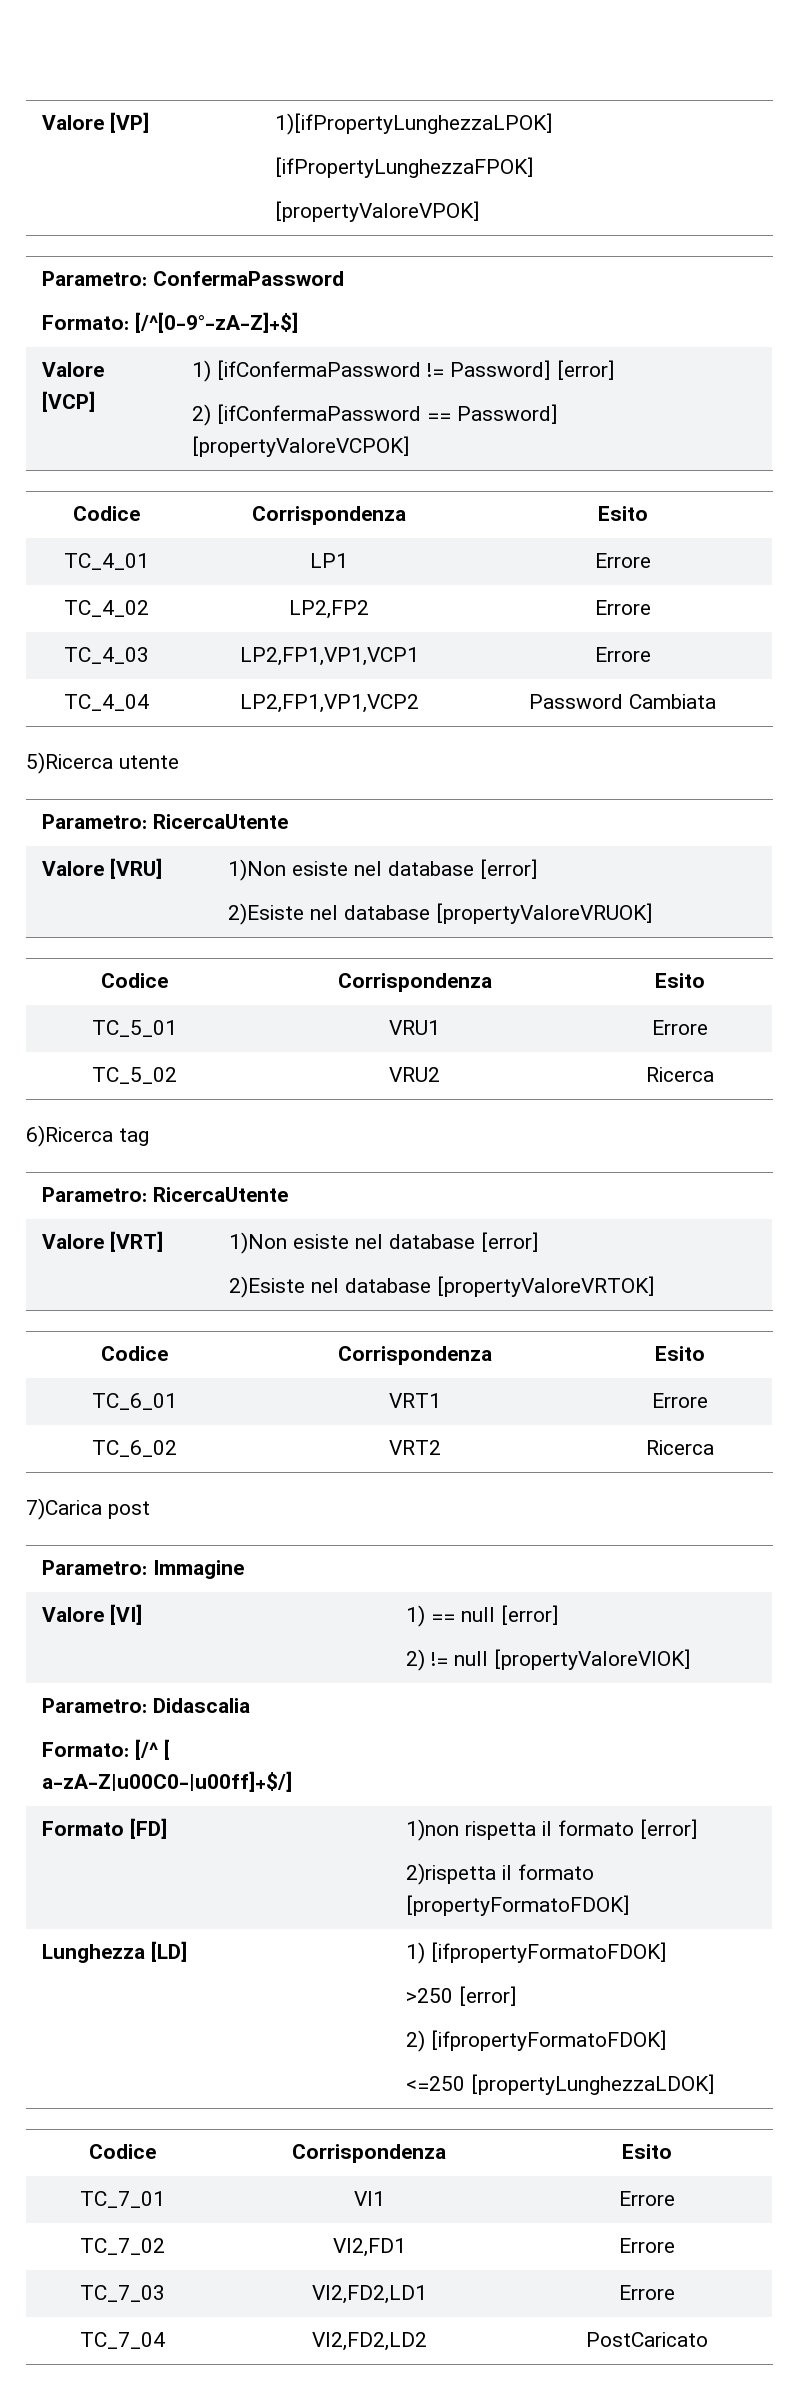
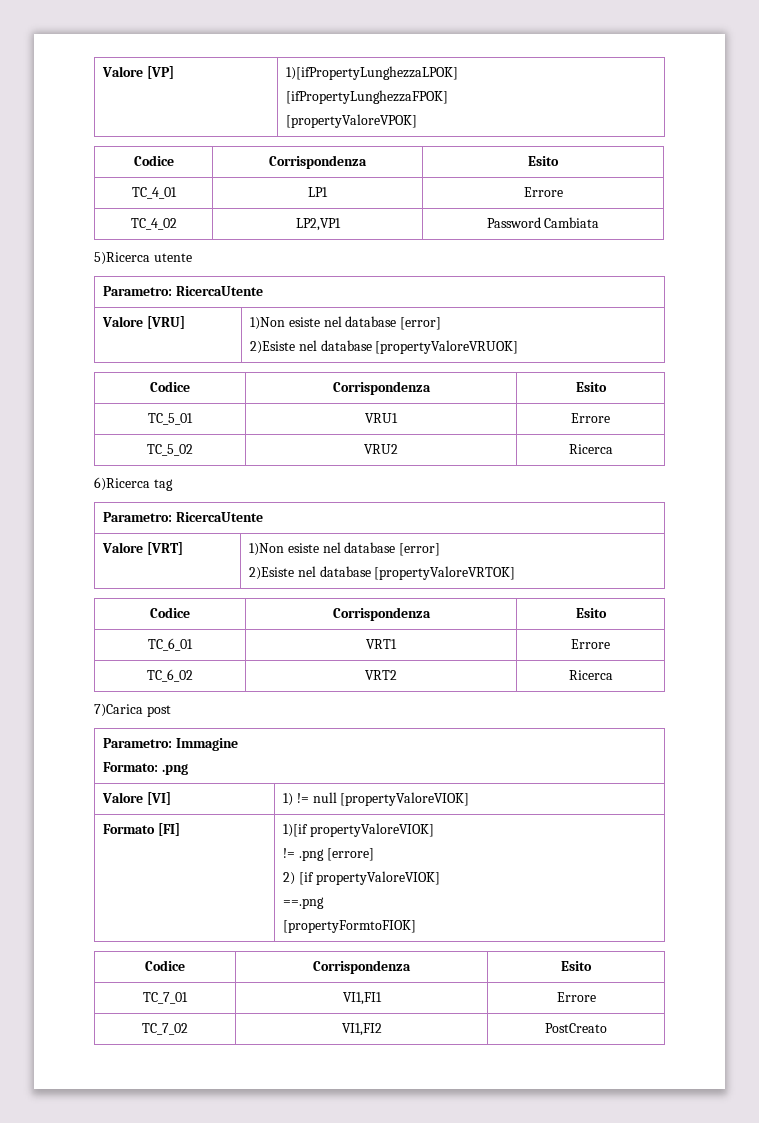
[41,271,344,286] [41,312,298,333] [41,362,104,377] [41,391,95,412] [191,360,615,382] [191,404,558,426] [191,436,410,457] // Parametro: ConfermaPassword // Formato: [/^[0-9°-zA-Z]+$] // Valore [VCP] | 1) [ifConfermaPassword != Password] [error] // 2) [ifConfermaPassword == Password] [propertyValoreVCPOK] -> (418, 121) none
[289,600,369,619] [594,600,651,615] [63,647,149,664] [239,647,419,666] [594,647,651,662] [63,694,149,711] [239,694,419,713] LP2,FP2 | Errore // TC_4_03 | LP2,FP1,VP1,VCP1 | Errore // TC_4_04 | LP2,FP1,VP1,VCP2 -> [295,218,341,231] LP2,VP1
(244, 1569) none -> [103,762,188,775] // Formato: .png
[430,1605,559,1625] [405,1649,425,1671] == null [error] // 2) -> (294, 799) none
[41,1698,250,1713] [41,1739,170,1760] [41,1771,292,1792] [41,1818,167,1839] [405,1819,698,1841] [405,1863,594,1885] [405,1895,630,1916] [41,1941,187,1963] [405,1942,667,1964] [405,1986,517,2006] [405,2030,667,2052] [405,2074,715,2095] Parametro: Didascalia // Formato: [/^ [ a-zA-Z|u00C0-|u00ff]+$/] // Formato [FD] | 1)non rispetta il formato [error] // 2)rispetta il formato [propertyFormatoFDOK] // Lunghezza [LD] | 1) [ifpropertyFormatoFDOK] // >250 [error] // 2) [ifpropertyFormatoFDOK] // <=250 [propertyLunghezzaLDOK] -> [103,823,180,836] [283,823,434,837] [283,848,374,861] [283,871,440,885] [283,897,325,909] [283,920,417,933] Formato [FI] | 1)[if propertyValoreVIOK] // != .png [errore] // 2) [if propertyValoreVIOK] // ==.png // [propertyFormtoFIOK]
[353,2191,385,2206] VI1 -> [342,992,382,1005] VI1,FI1
[332,2238,406,2257] [618,2238,675,2253] [79,2285,165,2302] [311,2285,427,2304] [618,2285,675,2300] [79,2332,165,2349] [311,2332,427,2351] [585,2332,708,2347] VI2,FD1 | Errore // TC_7_03 | VI2,FD2,LD1 | Errore // TC_7_04 | VI2,FD2,LD2 | PostCaricato -> [341,1023,382,1036] [545,1023,607,1033] VI1,FI2 | PostCreato

